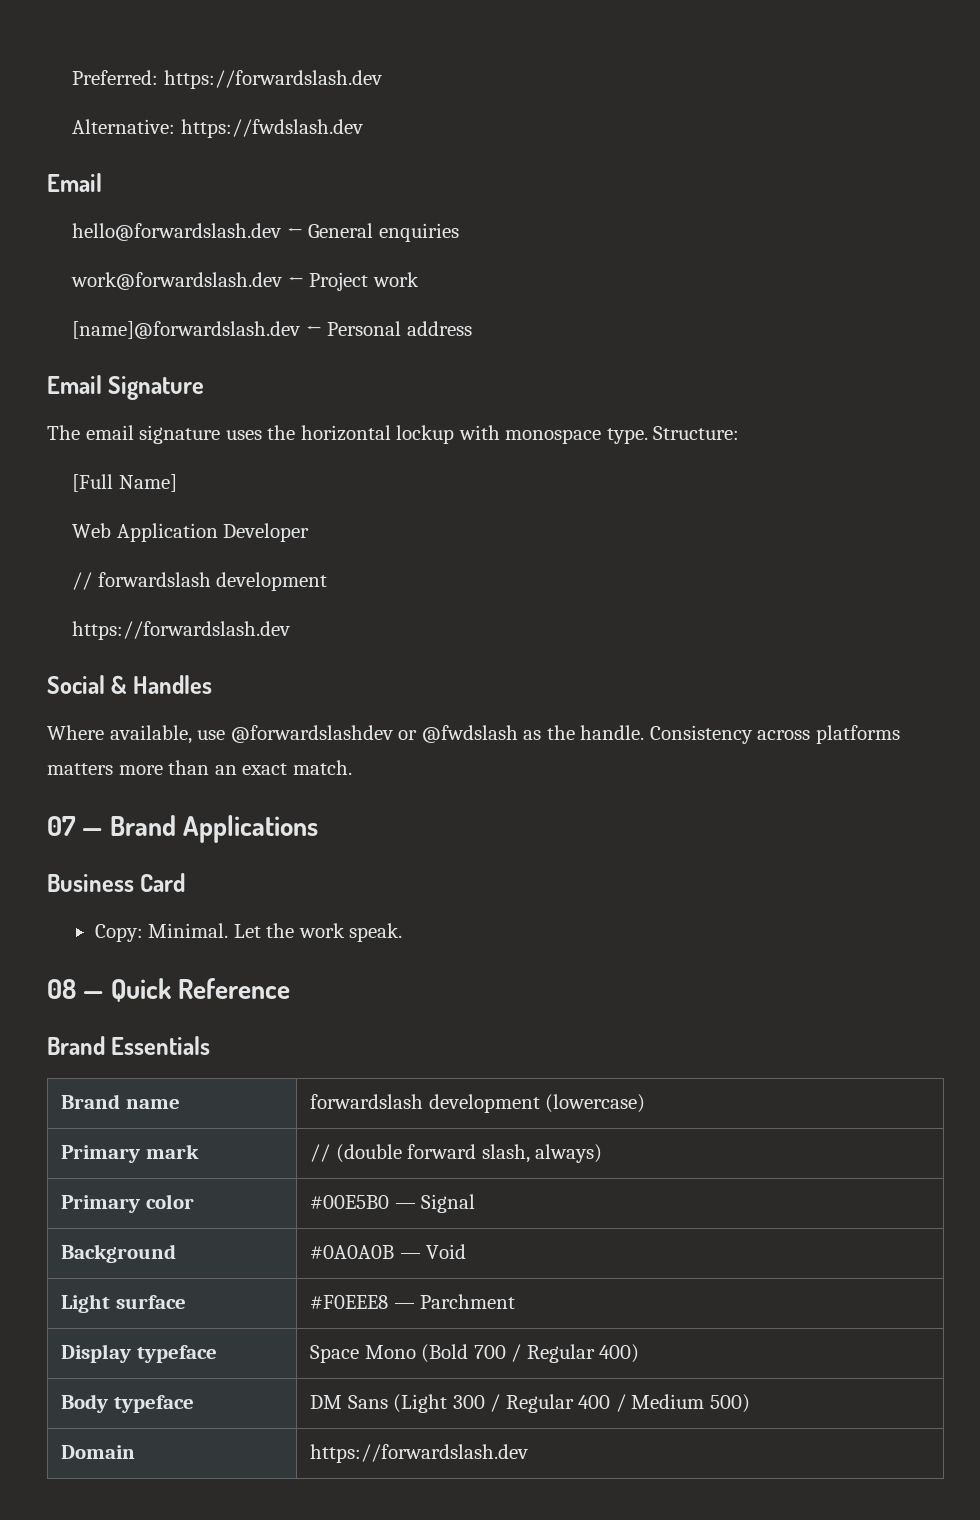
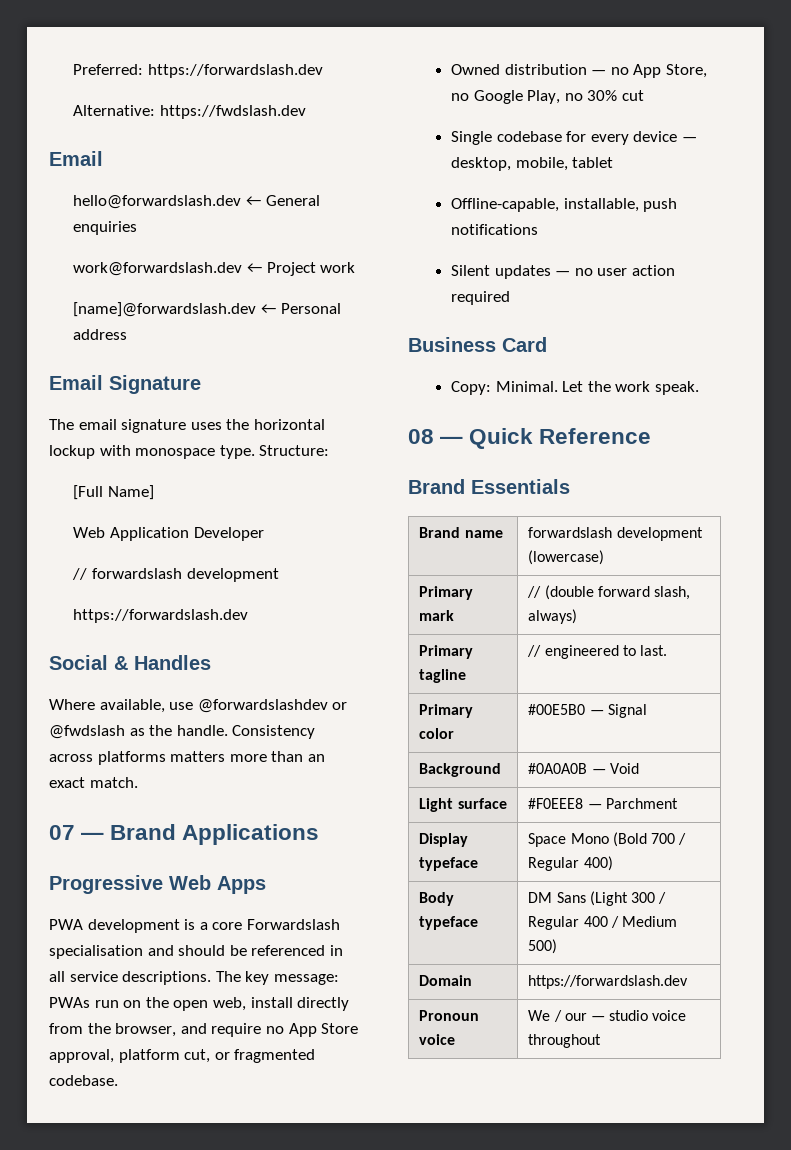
(318, 829) none -> [49,875,266,894] [49,919,340,933] [49,945,343,959] [49,971,339,985] [49,997,350,1011] [49,1023,359,1037] [49,1049,316,1063] [49,1075,118,1086] [451,64,707,78] [451,90,644,104] [451,131,697,145] [451,157,614,171] [451,198,678,212] [451,224,539,235] [451,265,675,279] [451,291,511,305] // Progressive Web Apps // PWA development is a core Forwardslash specialisation and should be referenced in all service descriptions. The key message: PWAs run on the open web, install directly from the browser, and require no App Store approval, platform cut, or fragmented codebase. // Owned distribution — no App Store, no Google Play, no 30% cut // Single codebase for every device — desktop, mobile, tablet // Offline-capable, installable, push notifications // Silent updates — no user action required
(603, 1153) none -> [419,645,474,659] [419,669,467,683] [527,645,667,659] // Primary tagline | // engineered to last.
(529, 1453) none -> [419,1010,480,1021] [419,1034,456,1045] [528,1010,687,1022] [528,1034,602,1048] // Pronoun voice | We / our — studio voice throughout

